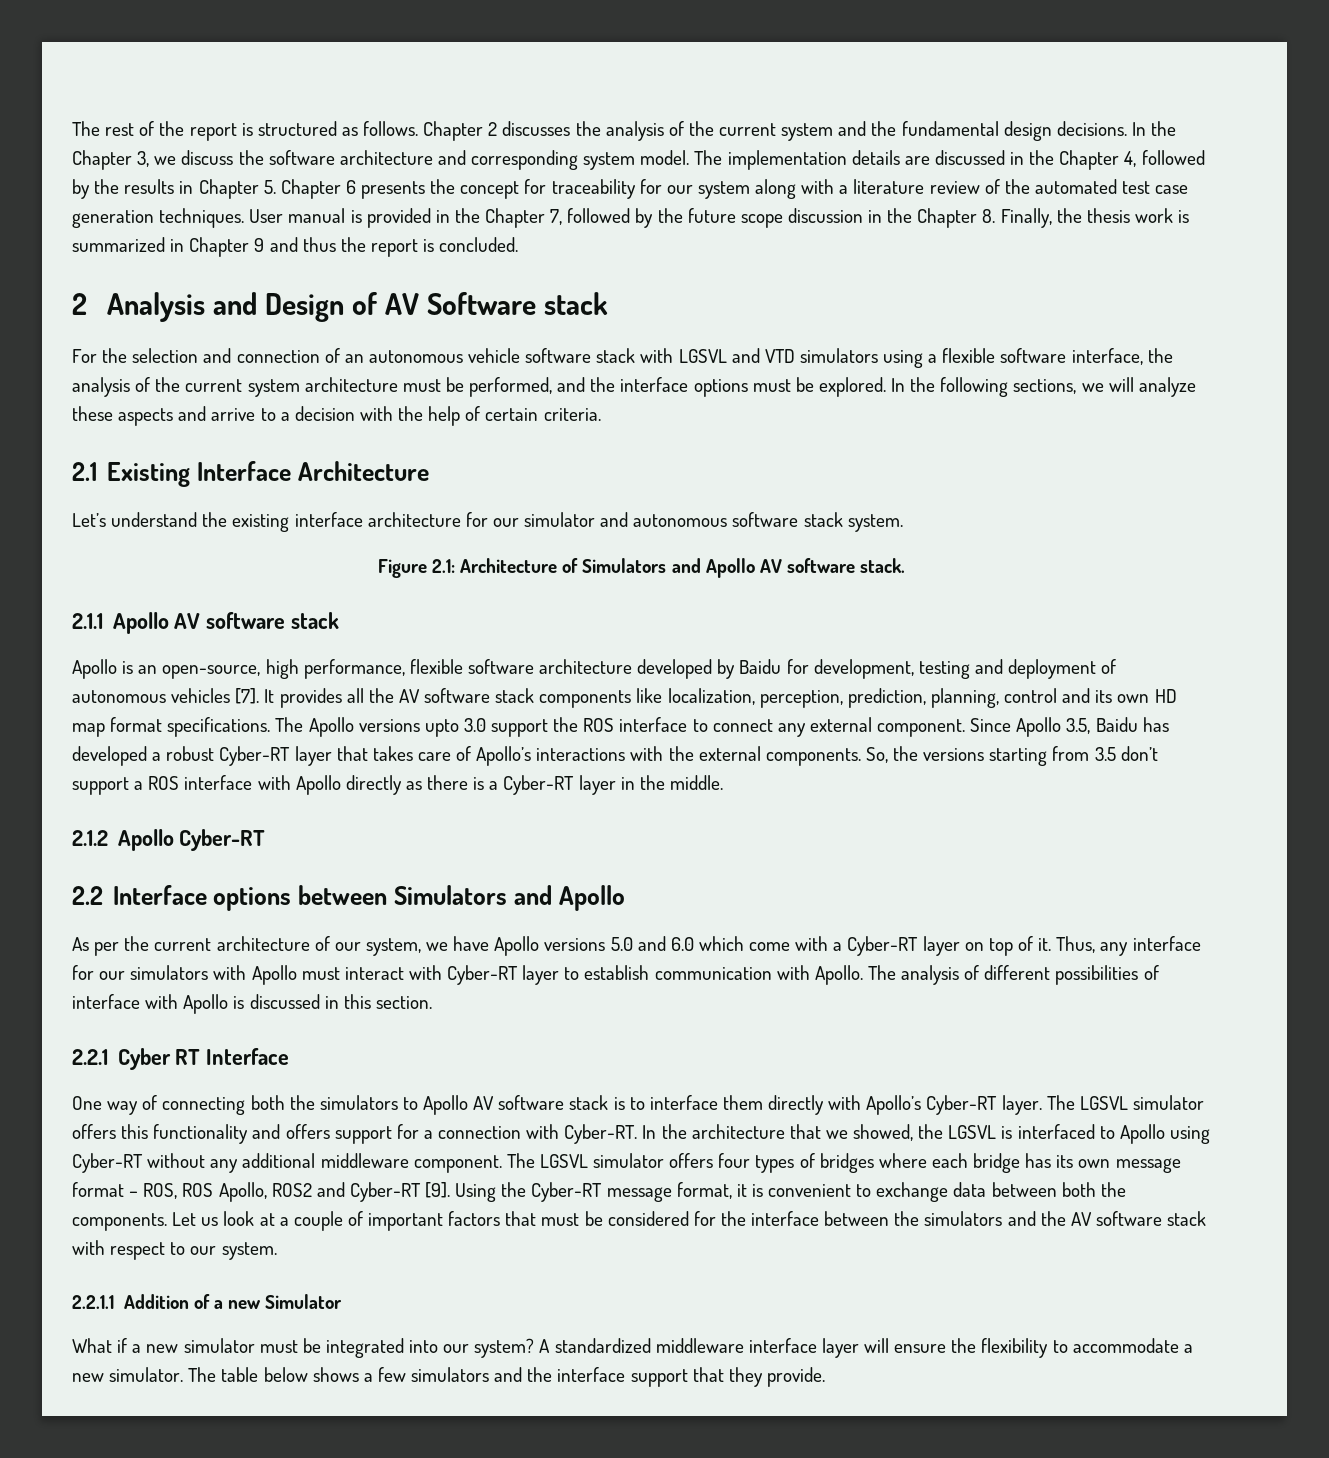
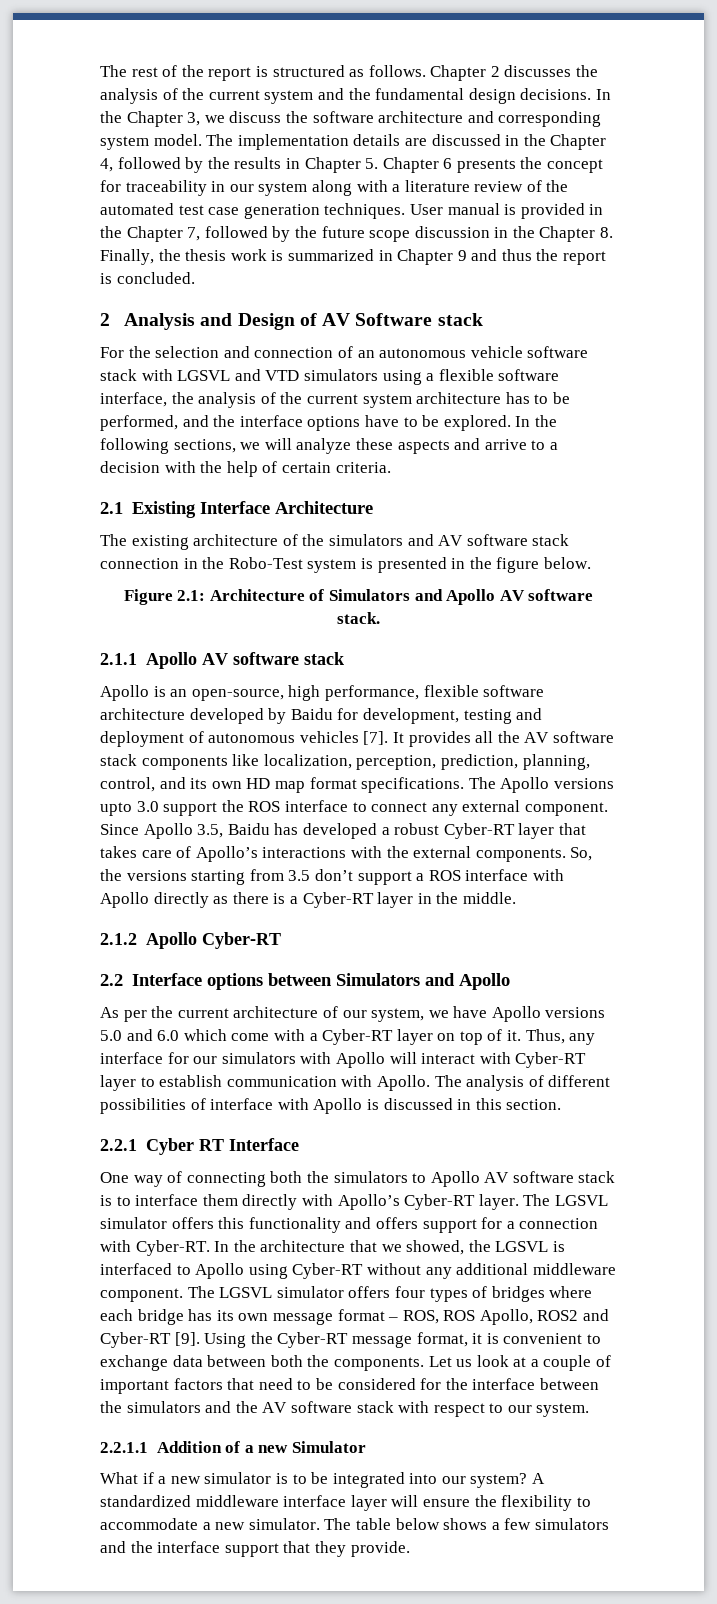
[639,179,662,194] for -> [211,181,226,192] in
[402,379,441,392] must -> [505,392,549,404] has to
[752,379,791,392] must -> [364,415,418,427] have to
[72,512,903,532] Let’s understand the existing interface architecture for our simulator and autonomous software stack system. -> [100,534,570,550] [100,557,591,573] The existing architecture of the simulators and AV software stack connection in the Robo-Test system is presented in the figure below.
[1004,688,1058,703] control -> [100,777,155,792] control,
[301,967,340,980] must -> [389,1052,417,1064] will
[541,1213,580,1226] must -> [258,1378,312,1390] need to
[259,1340,298,1353] must -> [275,1473,307,1484] is to

